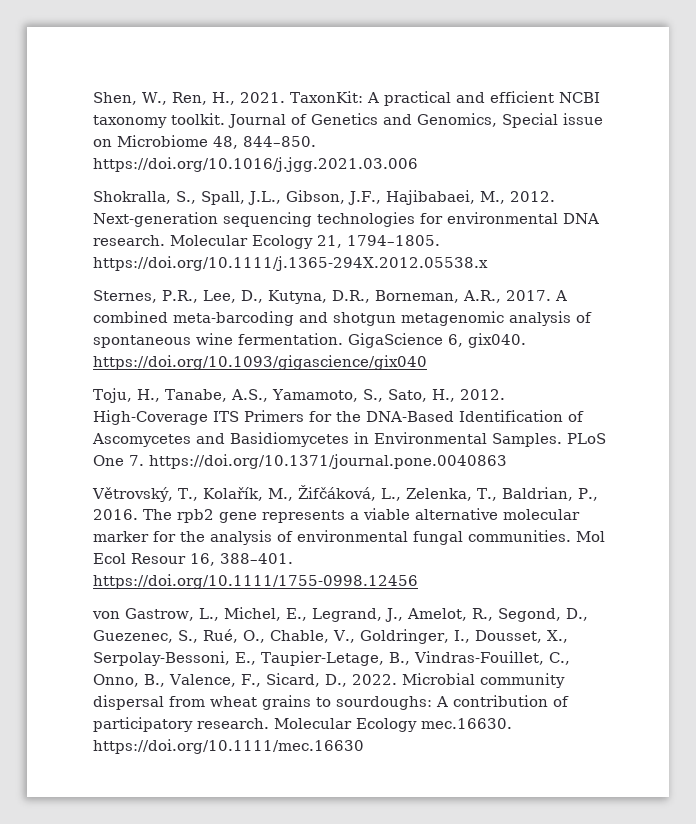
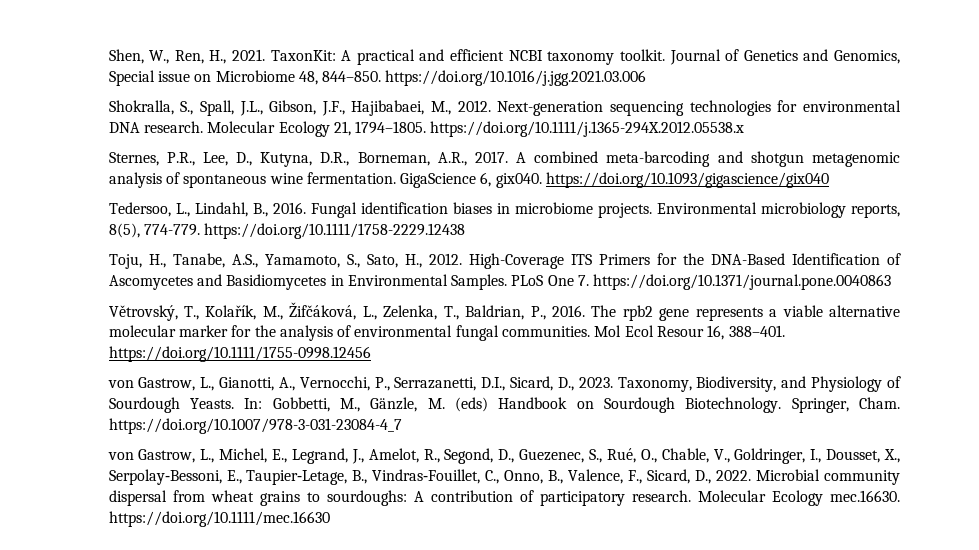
(428, 362) none -> [108,202,900,218] [108,223,466,239] // Tedersoo, L., Lindahl, B., 2016. Fungal identification biases in microbiome projects. Environmental microbiology reports, 8(5), 774-779. https://doi.org/10.1111/1758-2229.12438
(419, 581) none -> [107,376,901,392] [108,397,901,413] [108,418,402,434] // von Gastrow, L., Gianotti, A., Vernocchi, P., Serrazanetti, D.I., Sicard, D., 2023. Taxonomy, Biodiversity, and Physiology of Sourdough Yeasts. In: Gobbetti, M., Gänzle, M. (eds) Handbook on Sourdough Biotechnology. Springer, Cham. https://doi.org/10.1007/978-3-031-23084-4_7

